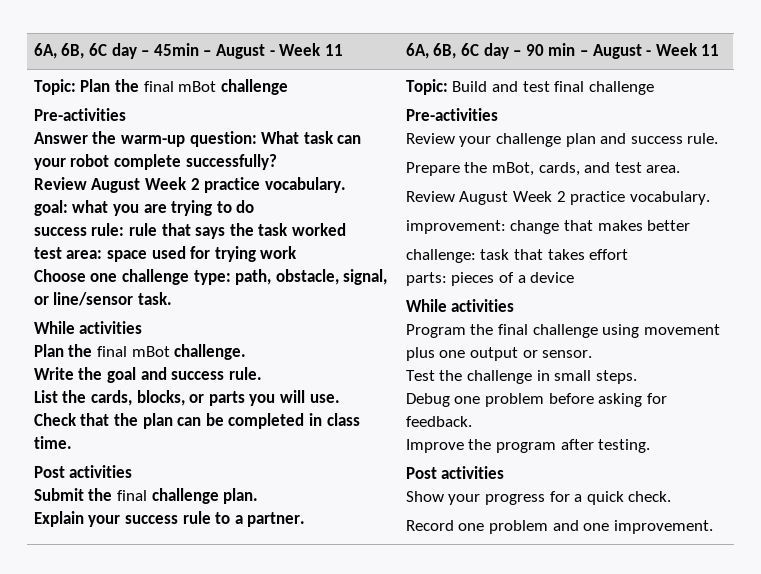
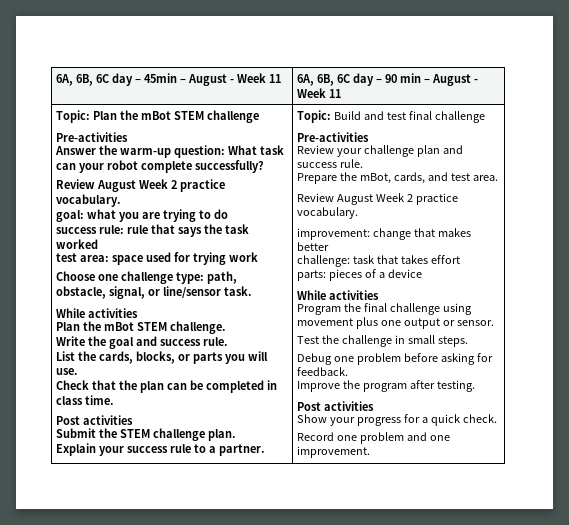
[143,81,217,92] final mBot -> [141,111,205,120] mBot STEM
[96,346,170,357] final mBot -> [104,322,168,331] mBot STEM
[116,490,147,501] final -> [120,429,151,438] STEM

